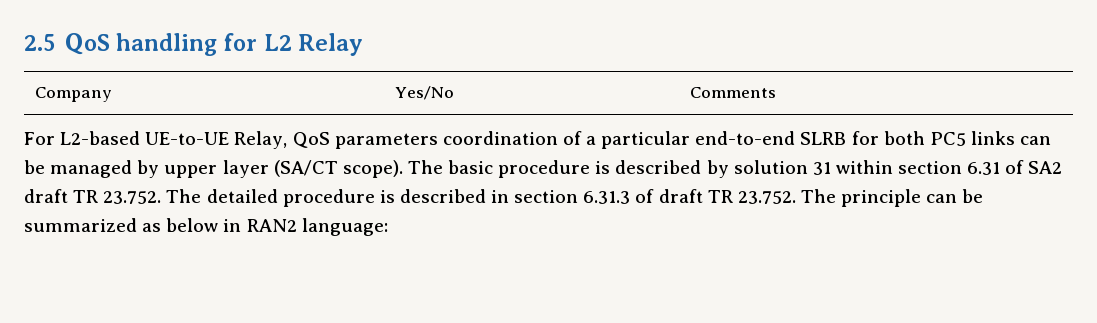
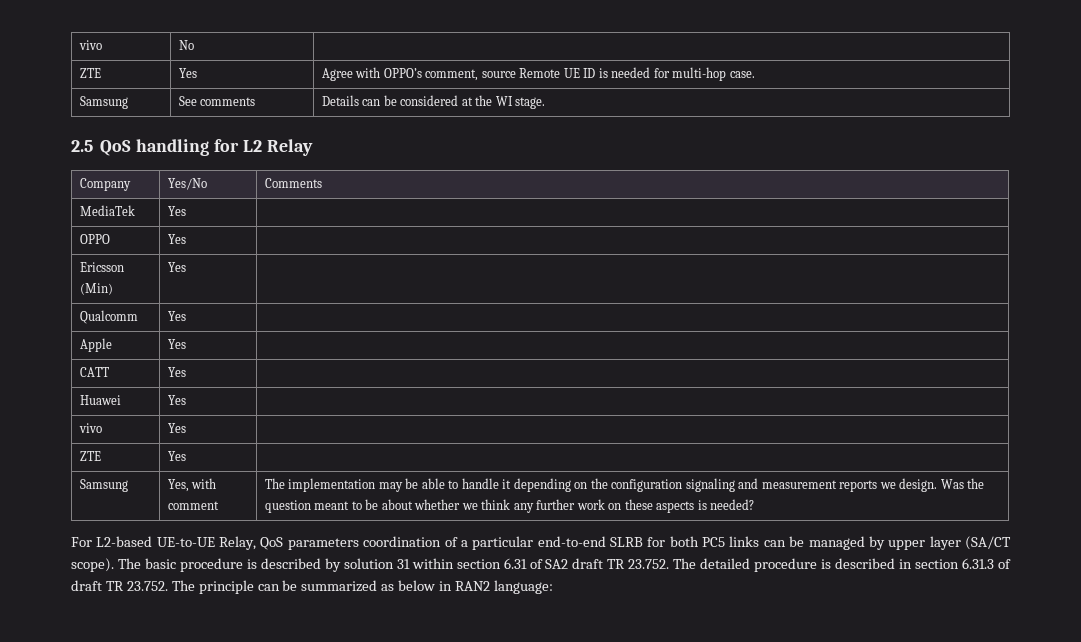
(24, 42) none -> [78,40,102,50] [178,40,194,50] [79,68,101,78] [178,68,197,78] [321,67,755,81] [79,96,128,109] [178,96,256,106] [321,95,546,109] vivo | No | // ZTE | Yes | Agree with OPPO’s comment, source Remote UE ID is needed for multi-hop case. // Samsung | See comments | Details can be considered at the WI stage. //
(776, 92) none -> [79,205,135,216] [167,206,186,216] [79,234,110,244] [167,234,186,244] [79,262,124,272] [79,283,113,295] [167,262,186,272] [79,310,138,324] [167,311,186,321] [79,338,112,352] [167,339,186,349] [79,367,109,377] [167,367,186,377] [79,395,121,405] [167,395,186,405] [78,423,102,433] [167,423,186,433] [79,451,101,461] [167,451,186,461] [79,479,128,492] [167,478,217,492] [167,501,219,510] [264,478,985,492] [264,499,755,513] // MediaTek | Yes | // OPPO | Yes | // Ericsson (Min) | Yes | // Qualcomm | Yes | // Apple | Yes | // CATT | Yes | // Huawei | Yes | // vivo | Yes | // ZTE | Yes | // Samsung | Yes, with comment | The implementation may be able to handle it depending on the configuration signaling and measurement reports we design. Was the question meant to be about whether we think any further work on these aspects is needed?

